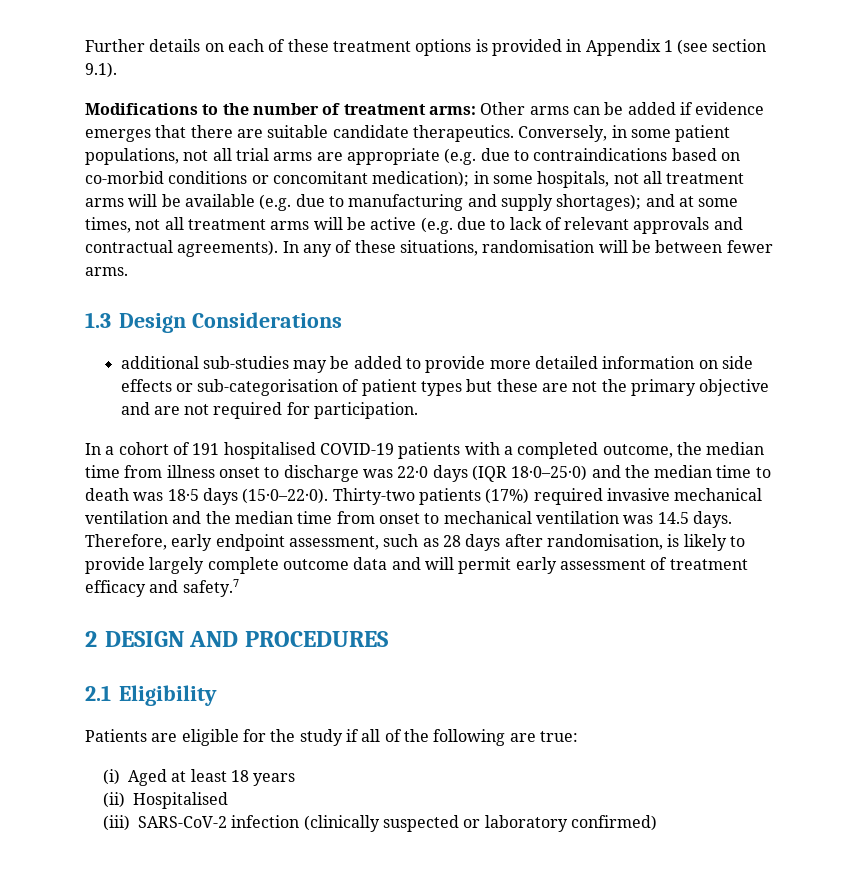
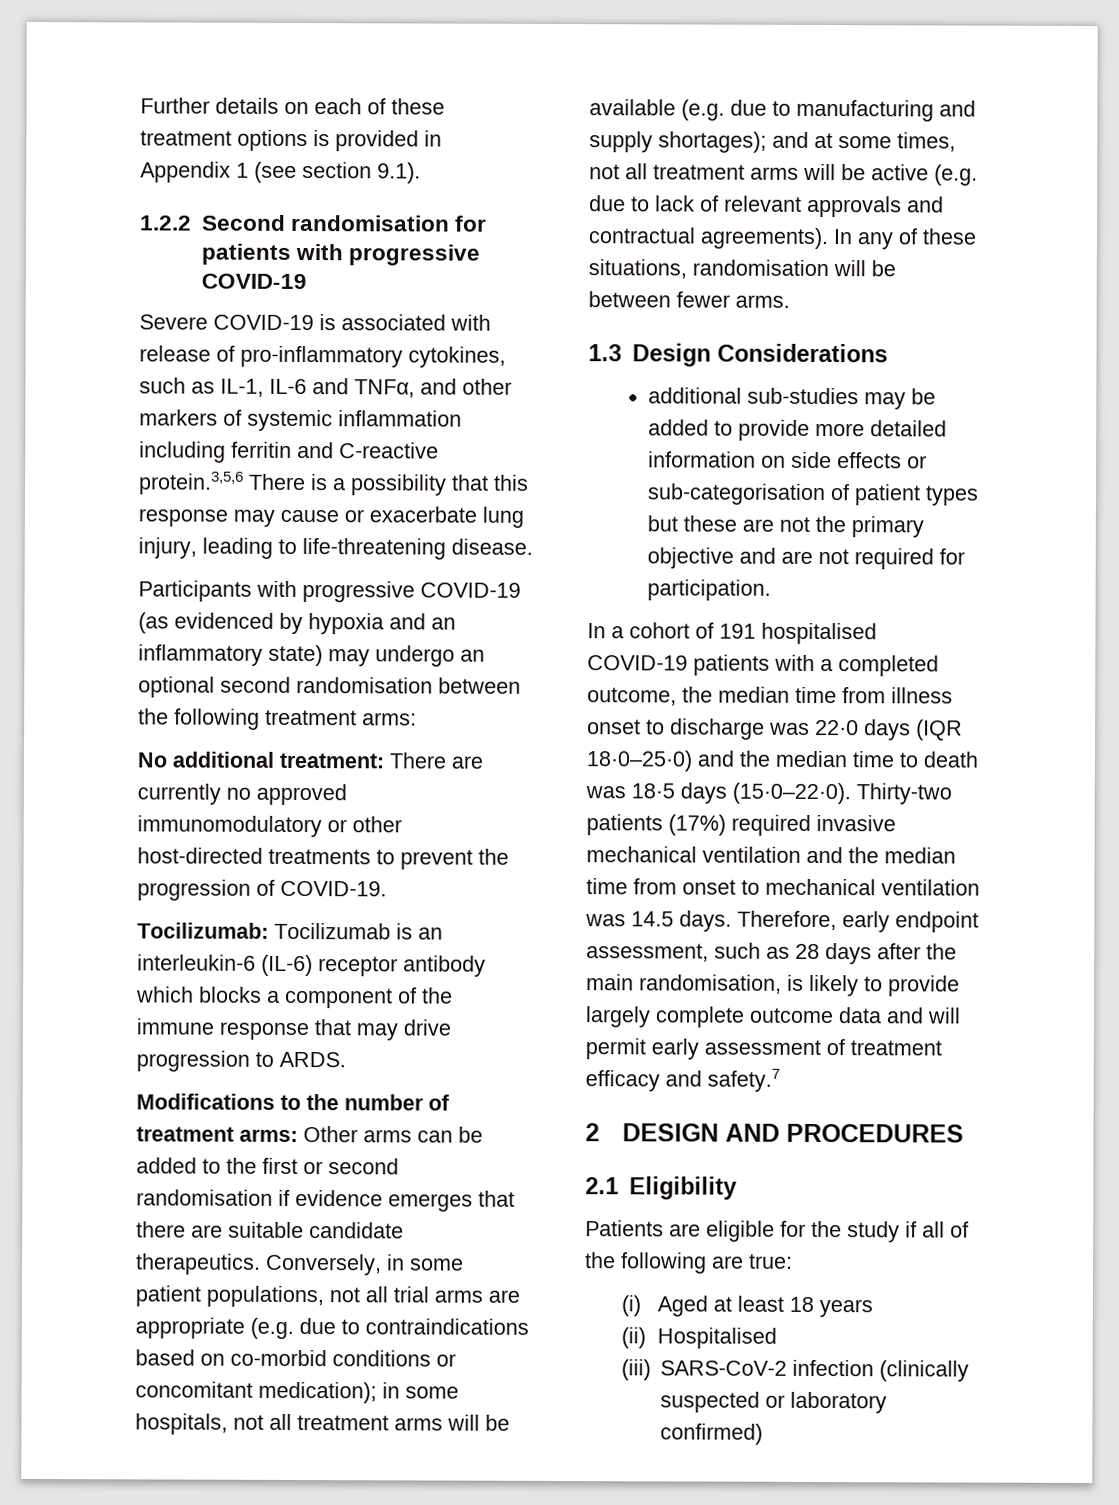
(117, 70) none -> [140,214,487,232] [200,243,480,266] [200,273,307,290] [139,314,491,331] [139,345,506,368] [139,377,512,398] [139,409,462,432] [139,441,439,463] [138,471,529,496] [138,506,524,528] [138,537,533,560] [138,580,521,603] [138,612,456,635] [138,644,485,667] [138,676,521,698] [138,708,417,730] [137,751,483,769] [137,783,347,806] [137,815,402,838] [137,847,509,870] [137,879,387,901] [137,922,443,940] [137,954,486,977] [136,986,453,1009] [136,1018,451,1041] [136,1050,346,1072] // 1.2.2 Second randomisation for patients with progressive COVID-19 // Severe COVID-19 is associated with release of pro-inflammatory cytokines, such as IL-1, IL-6 and TNFα, and other markers of systemic inflammation including ferritin and C-reactive protein.3,5,6 There is a possibility that this response may cause or exacerbate lung injury, leading to life-threatening disease. // Participants with progressive COVID-19 (as evidenced by hypoxia and an inflammatory state) may undergo an optional second randomisation between the following treatment arms: // No additional treatment: There are currently no approved immunomodulatory or other host-directed treatments to prevent the progression of COVID-19. // Tocilizumab: Tocilizumab is an interleukin-6 (IL-6) receptor antibody which blocks a component of the immune response that may drive progression to ARDS.
(676, 108) none -> [202,1157,399,1175] [136,1189,273,1206] to the first or second randomisation
(543, 540) none -> [926,943,957,960] [586,974,634,991] the main

